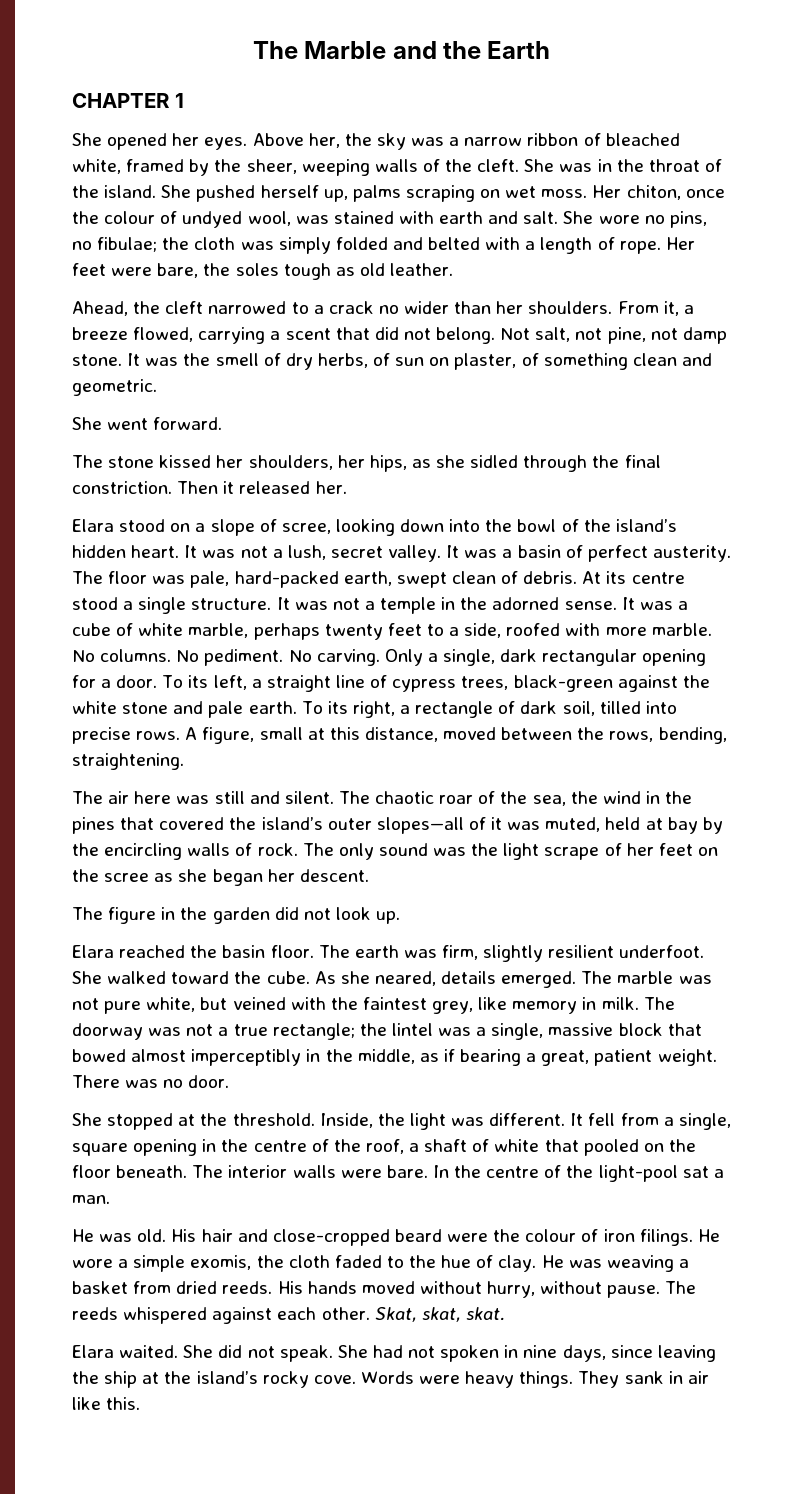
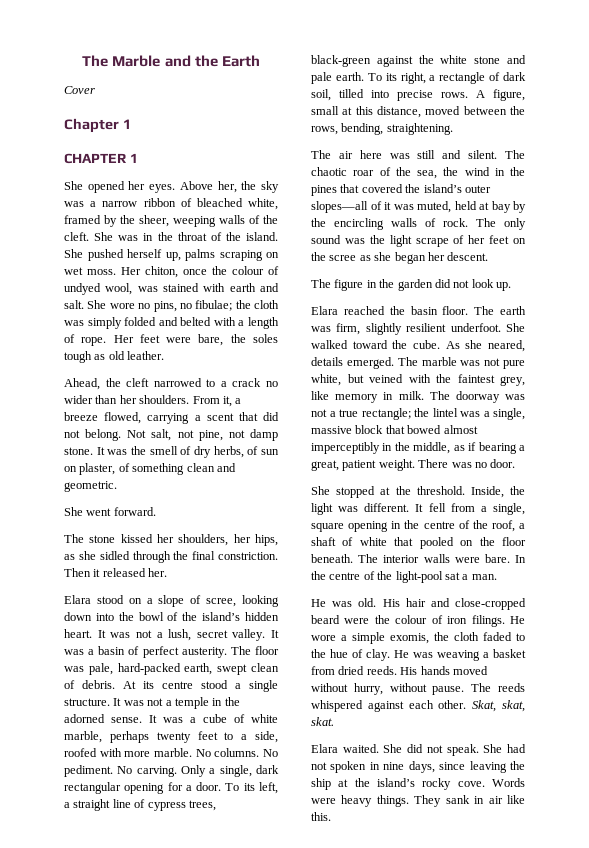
(551, 50) none -> [64,86,95,94] [64,118,131,133] // Cover // Chapter 1

